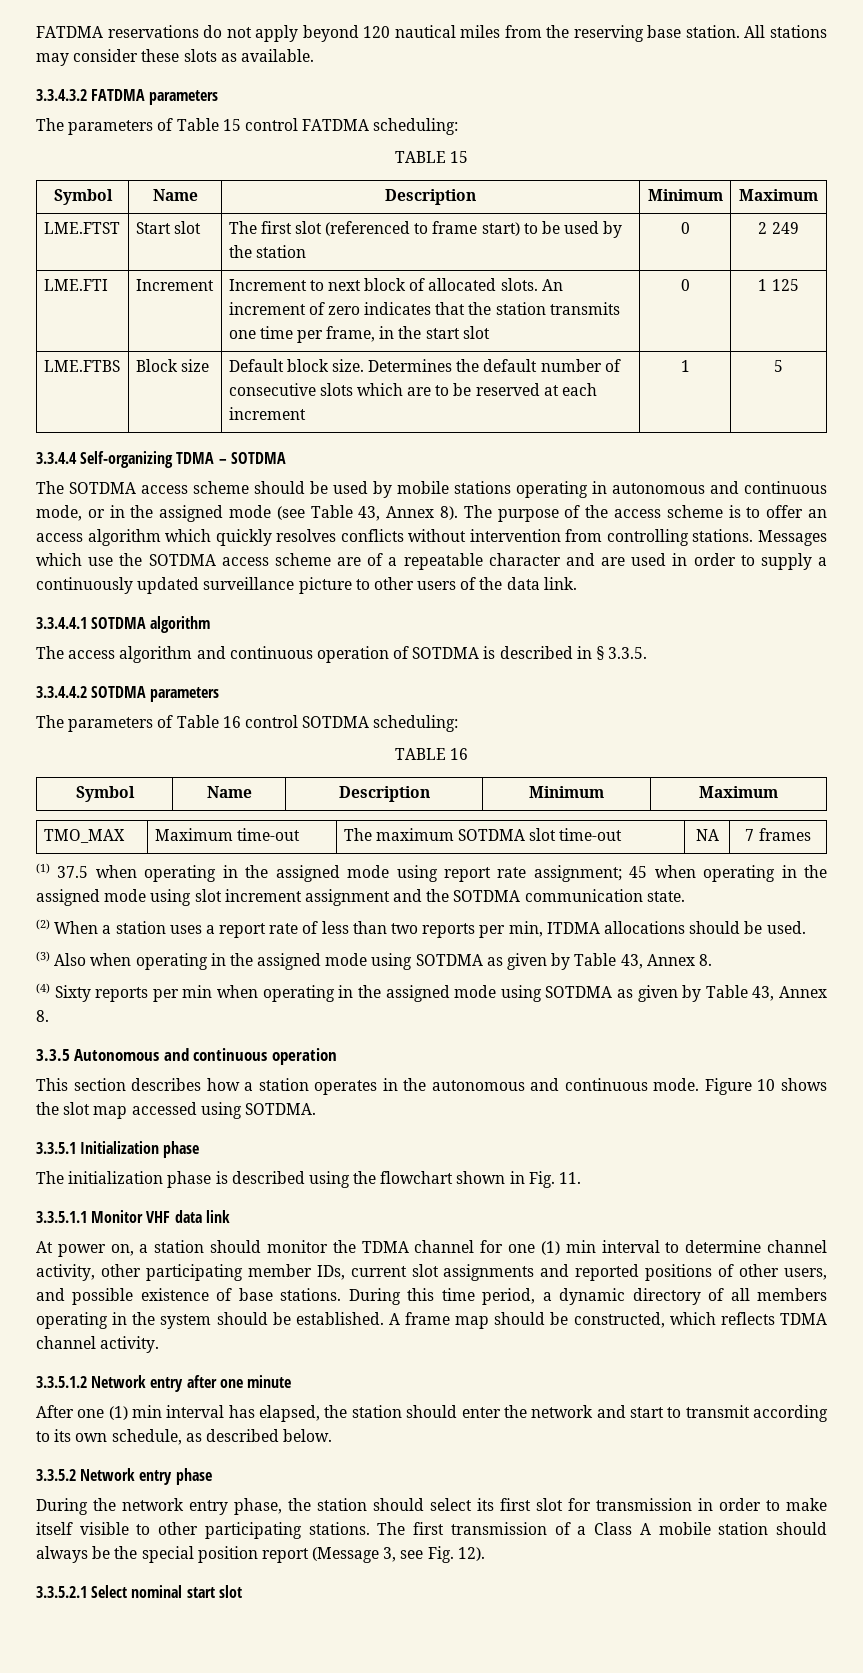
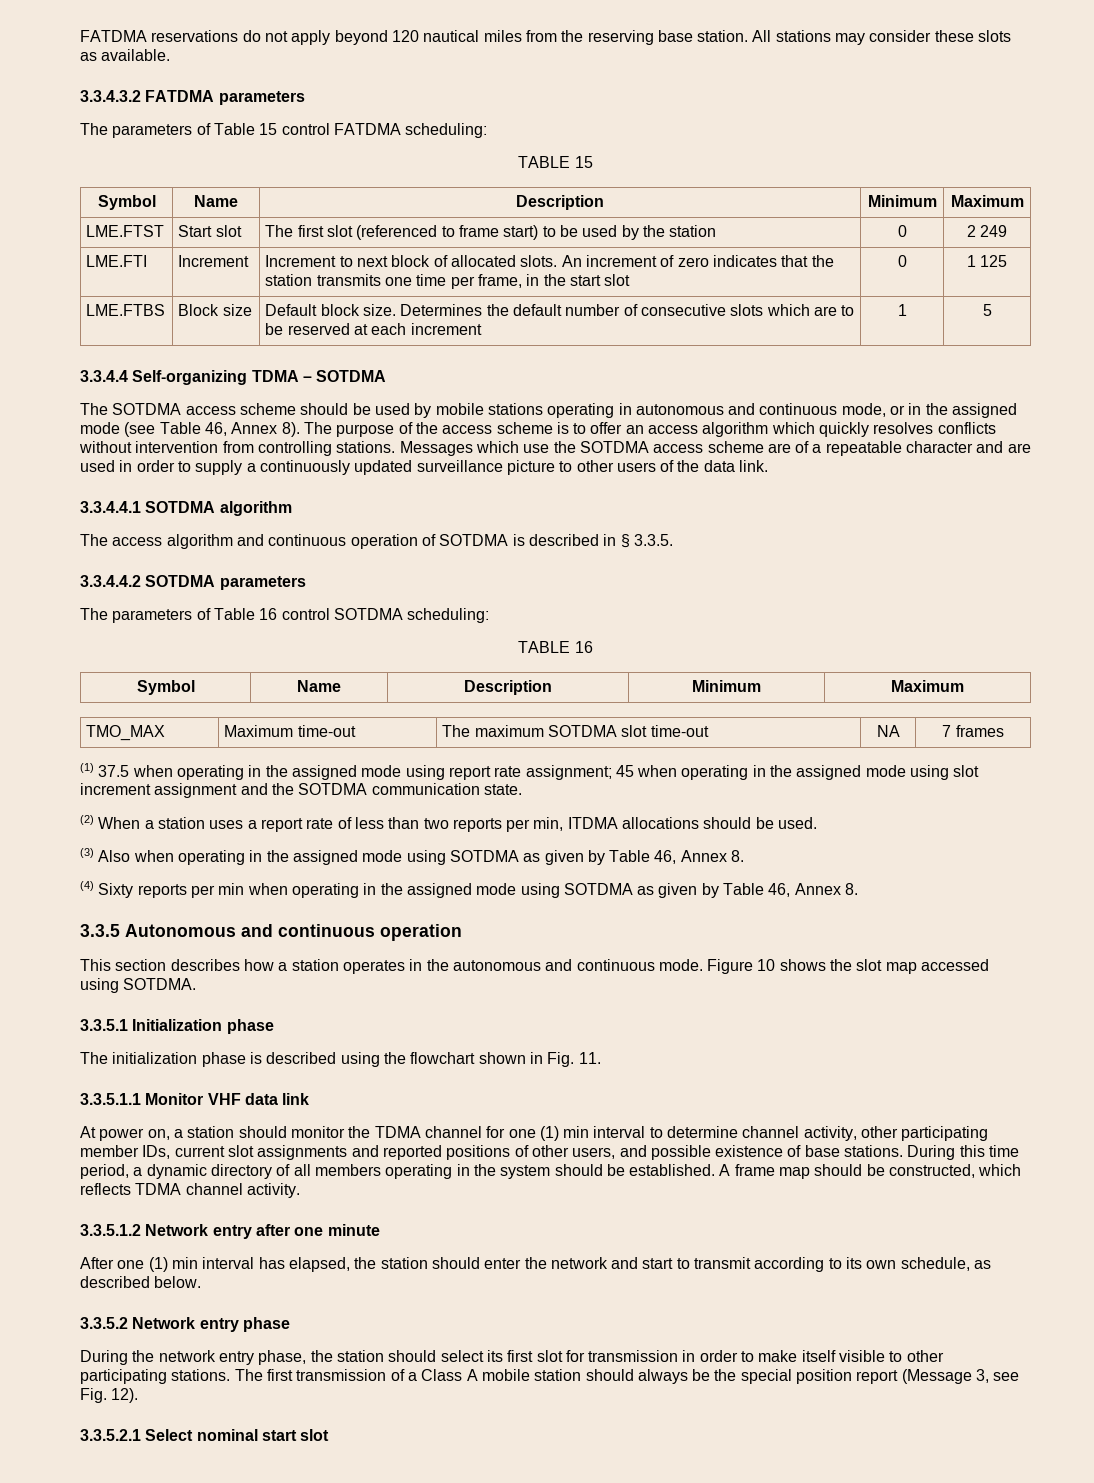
[358,506,381,521] 43, -> [204,422,227,436] 46,
[620,954,643,969] 43, -> [654,850,677,864] 46,
[752,986,775,1001] 43, -> [768,883,791,897] 46,

